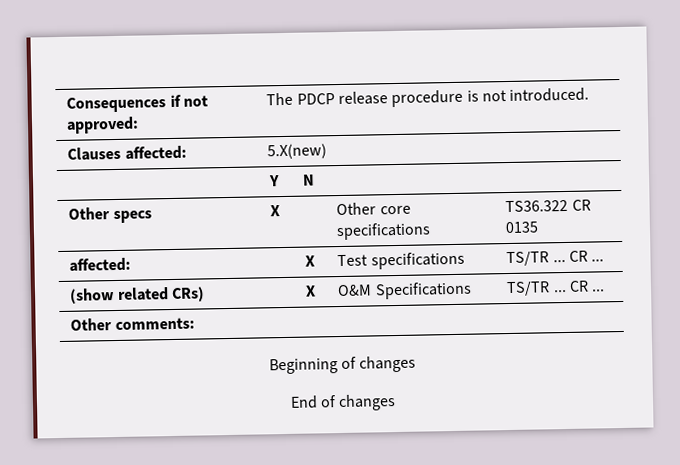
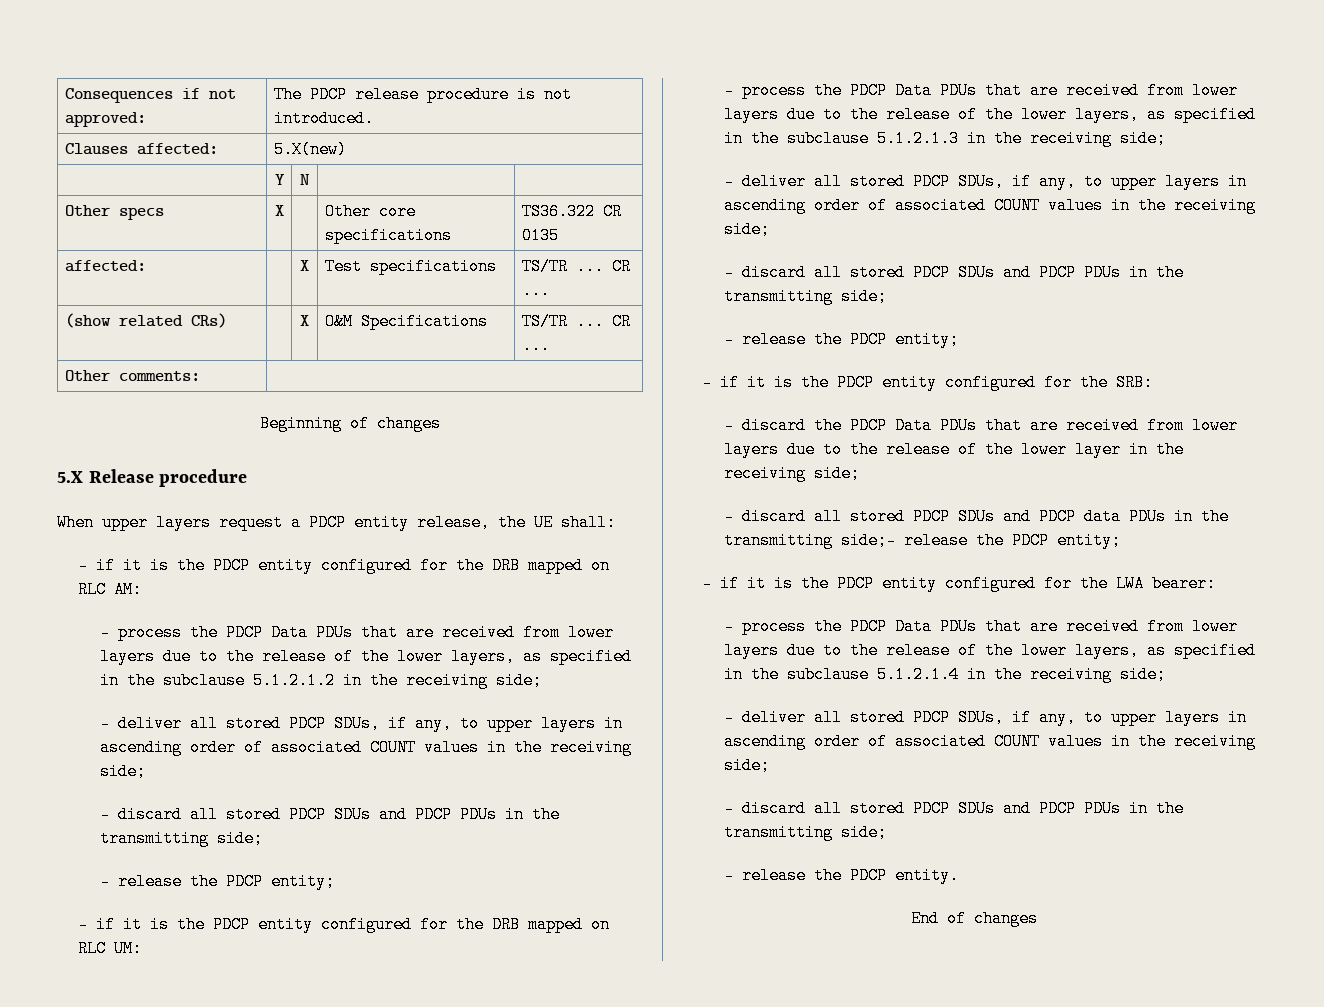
(417, 364) none -> [57,469,248,487] [57,514,616,531] [78,557,611,574] [78,581,143,598] [99,624,614,641] [99,648,632,665] [99,672,542,689] [99,715,623,732] [99,739,632,756] [99,763,146,780] [99,806,560,823] [99,830,263,847] [99,873,335,890] [78,916,611,933] [78,940,143,957] [723,82,1238,99] [723,106,1256,123] [723,130,1166,147] [723,173,1247,190] [723,197,1256,214] [723,221,770,238] [723,264,1184,281] [723,288,887,305] [723,331,959,348] [702,374,1154,391] [723,417,1238,434] [723,441,1184,458] [723,465,860,482] [723,508,1229,525] [723,532,1121,549] [702,575,1217,592] [723,618,1238,635] [723,642,1256,659] [723,666,1166,683] [723,709,1247,726] [723,733,1256,750] [723,757,770,774] [723,800,1184,817] [723,824,887,841] [723,867,959,884] // 5.X Release procedure // When upper layers request a PDCP entity release, the UE shall: // - if it is the PDCP entity configured for the DRB mapped on RLC AM: // - process the PDCP Data PDUs that are received from lower layers due to the release of the lower layers, as specified in the subclause 5.1.2.1.2 in the receiving side; // - deliver all stored PDCP SDUs, if any, to upper layers in ascending order of associated COUNT values in the receiving side; // - discard all stored PDCP SDUs and PDCP PDUs in the transmitting side; // - release the PDCP entity; // - if it is the PDCP entity configured for the DRB mapped on RLC UM: // - process the PDCP Data PDUs that are received from lower layers due to the release of the lower layers, as specified in the subclause 5.1.2.1.3 in the receiving side; // - deliver all stored PDCP SDUs, if any, to upper layers in ascending order of associated COUNT values in the receiving side; // - discard all stored PDCP SDUs and PDCP PDUs in the transmitting side; // - release the PDCP entity; // - if it is the PDCP entity configured for the SRB: // - discard the PDCP Data PDUs that are received from lower layers due to the release of the lower layer in the receiving side; // - discard all stored PDCP SDUs and PDCP data PDUs in the transmitting side;- release the PDCP entity; // - if it is the PDCP entity configured for the LWA bearer: // - process the PDCP Data PDUs that are received from lower layers due to the release of the lower layers, as specified in the subclause 5.1.2.1.4 in the receiving side; // - deliver all stored PDCP SDUs, if any, to upper layers in ascending order of associated COUNT values in the receiving side; // - discard all stored PDCP SDUs and PDCP PDUs in the transmitting side; // - release the PDCP entity.

